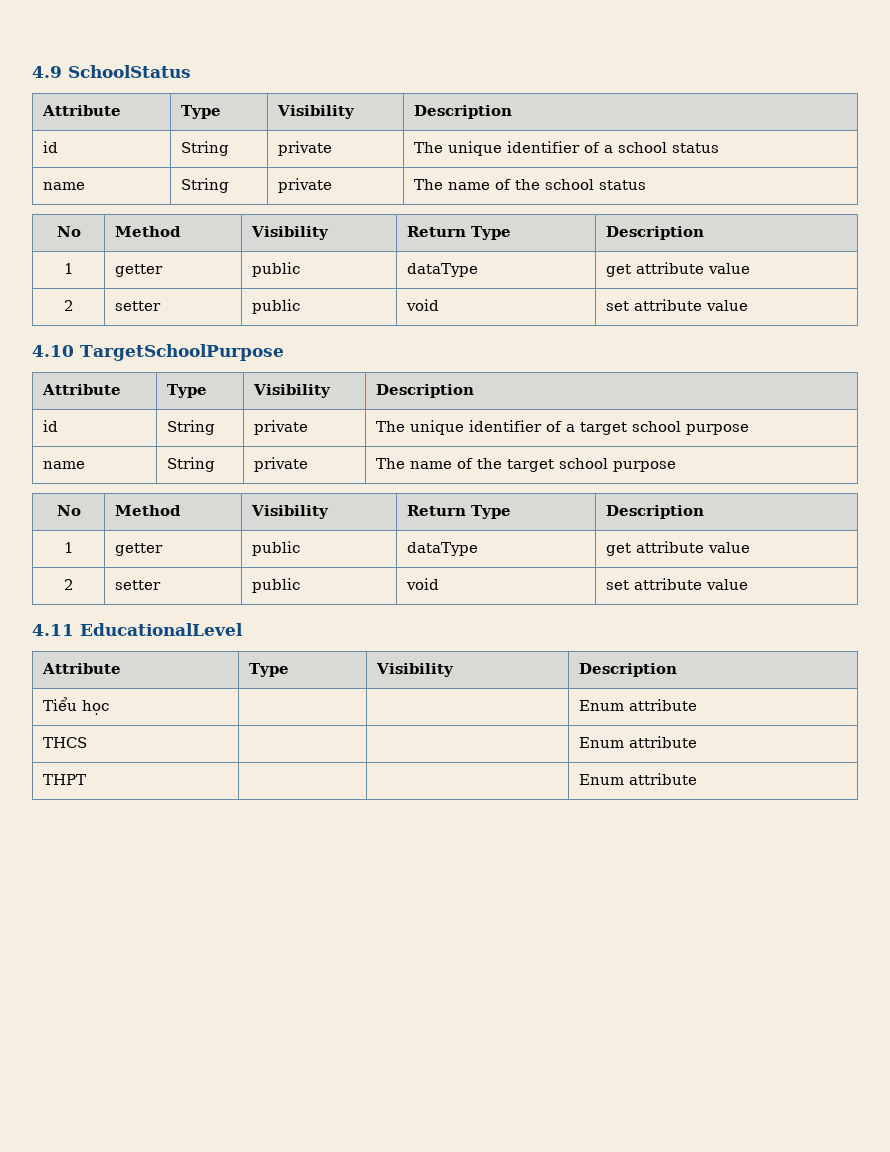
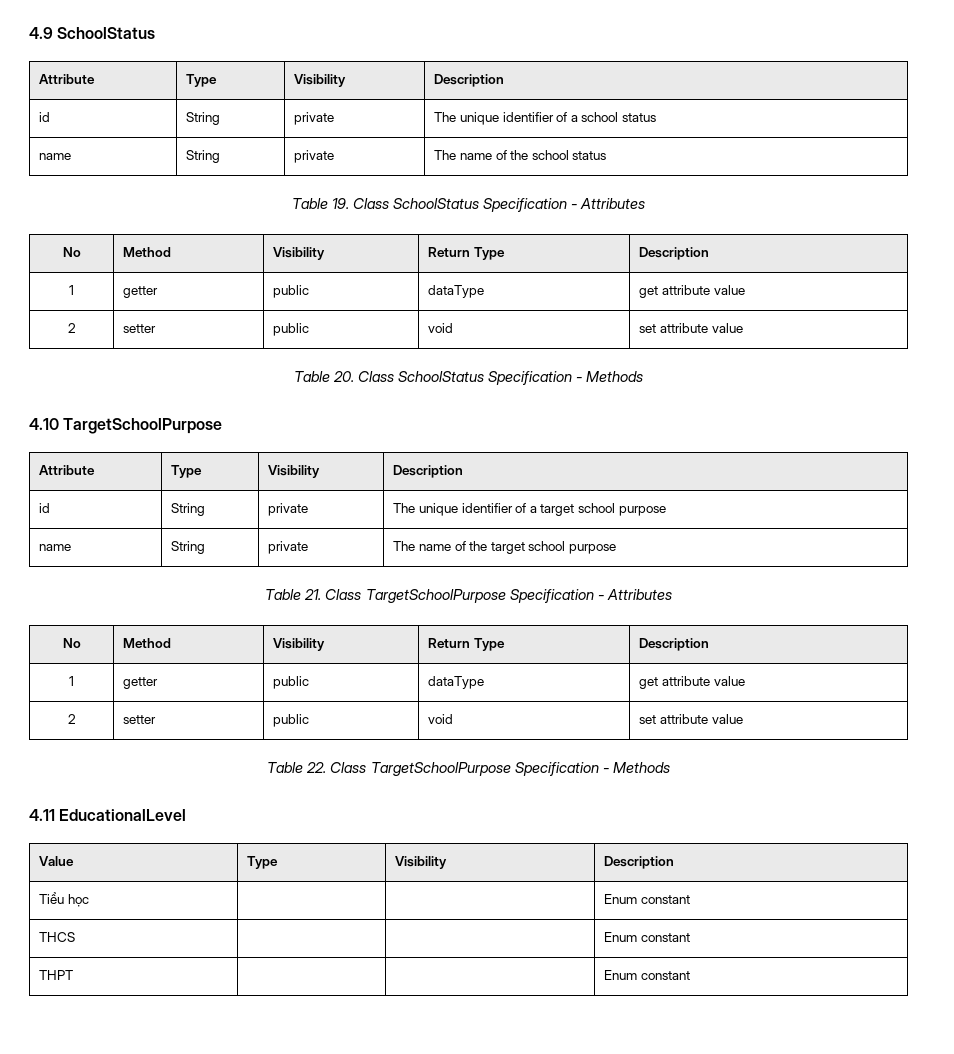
(646, 185) none -> [291,198,646,212] // Table 19. Class SchoolStatus Specification - Attributes
(748, 305) none -> [293,371,644,385] // Table 20. Class SchoolStatus Specification - Methods
(676, 466) none -> [265,589,672,603] // Table 21. Class TargetSchoolPurpose Specification - Attributes
(748, 584) none -> [267,762,670,776] // Table 22. Class TargetSchoolPurpose Specification - Methods
[41,663,121,674] Attribute -> [39,856,75,866] Value
[628,699,697,711] attribute -> [640,895,690,904] constant
[628,736,697,748] attribute -> [640,933,690,942] constant
[628,773,697,785] attribute -> [640,971,690,980] constant

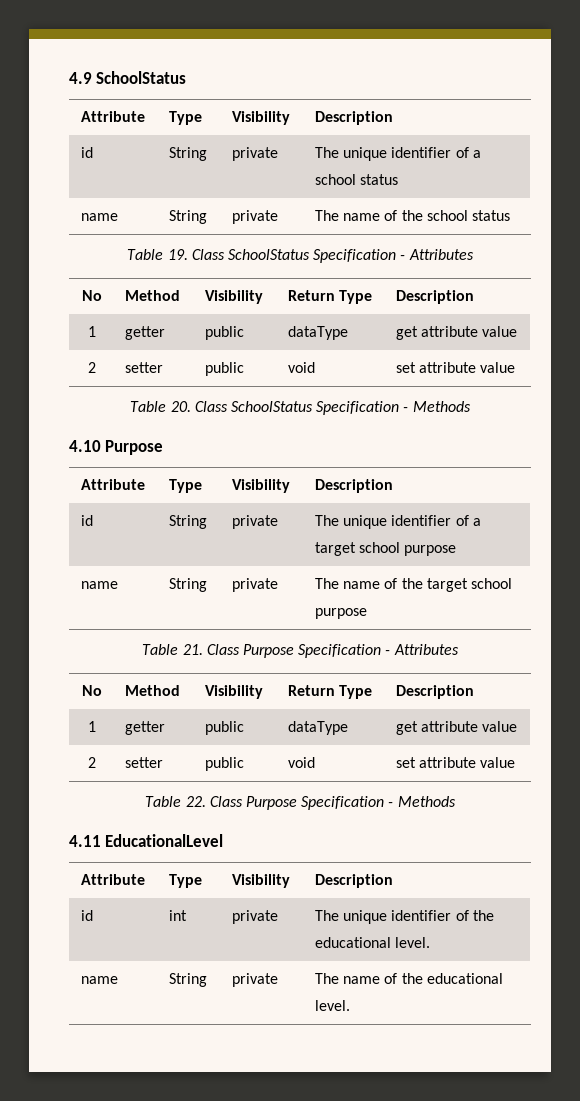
[63,418,223,434] TargetSchoolPurpose -> [105,440,164,455] Purpose
[365,589,506,603] TargetSchoolPurpose -> [243,644,294,658] Purpose
[370,762,511,776] TargetSchoolPurpose -> [246,796,297,810] Purpose
[39,856,75,866] [247,856,279,869] [395,856,448,869] [604,856,675,869] [39,892,89,907] [604,894,690,904] [39,932,76,942] [604,932,690,942] [39,970,74,980] [604,970,690,980] Value | Type | Visibility | Description // Tiểu học | | | Enum constant // THCS | | | Enum constant // THPT | | | Enum constant -> [80,874,145,885] [168,874,202,888] [231,874,290,888] [314,874,393,888] [80,910,93,921] [168,910,187,921] [231,910,278,924] [314,910,494,924] [314,937,431,948] [80,976,118,984] [168,973,207,987] [231,973,278,987] [314,973,503,984] [314,1000,350,1011] Attribute | Type | Visibility | Description // id | int | private | The unique identifier of the educational level. // name | String | private | The name of the educational level.

